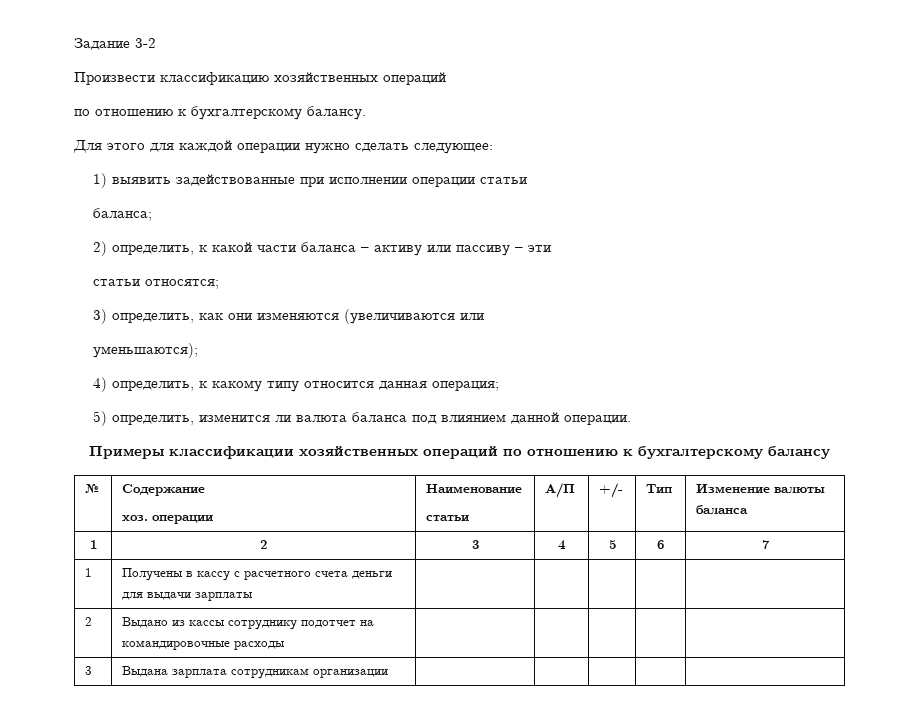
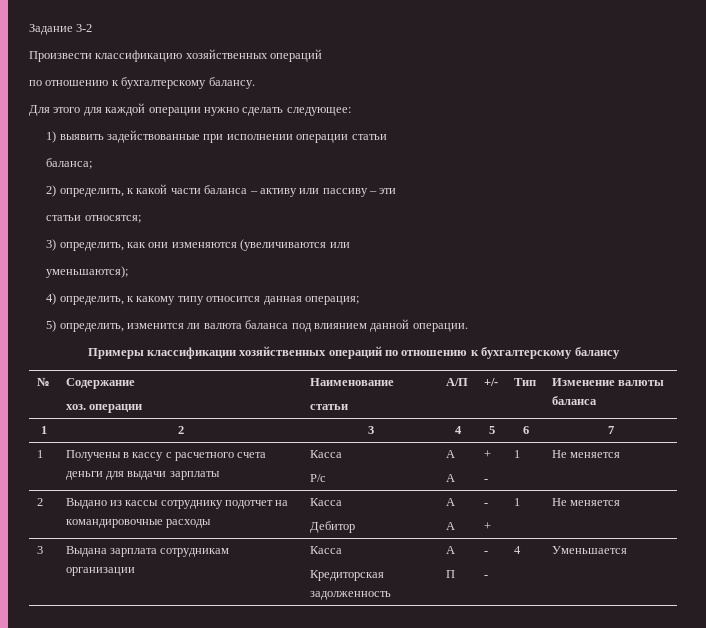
(254, 596) | | | | -> [309,450,342,458] [309,474,326,482] [445,450,455,458] [445,474,455,482] [483,450,491,458] [483,479,488,482] [513,450,520,458] [551,450,620,458] Касса // Р/с | А // А | + // - | 1 | Не меняется
(286, 645) | | | | -> [309,498,342,506] [309,521,355,533] [445,498,455,506] [445,522,455,530] [483,503,488,506] [483,522,491,530] [513,498,520,506] [551,498,620,506] Касса // Дебитор | А // А | - // + | 1 | Не меняется
(389, 673) | | | | -> [309,546,342,554] [309,570,384,581] [309,591,391,600] [445,546,455,554] [445,570,455,578] [483,551,488,554] [483,575,488,578] [513,546,521,554] [551,546,627,554] Касса // Кредиторская задолженность | А // П | - // - | 4 | Уменьшается

